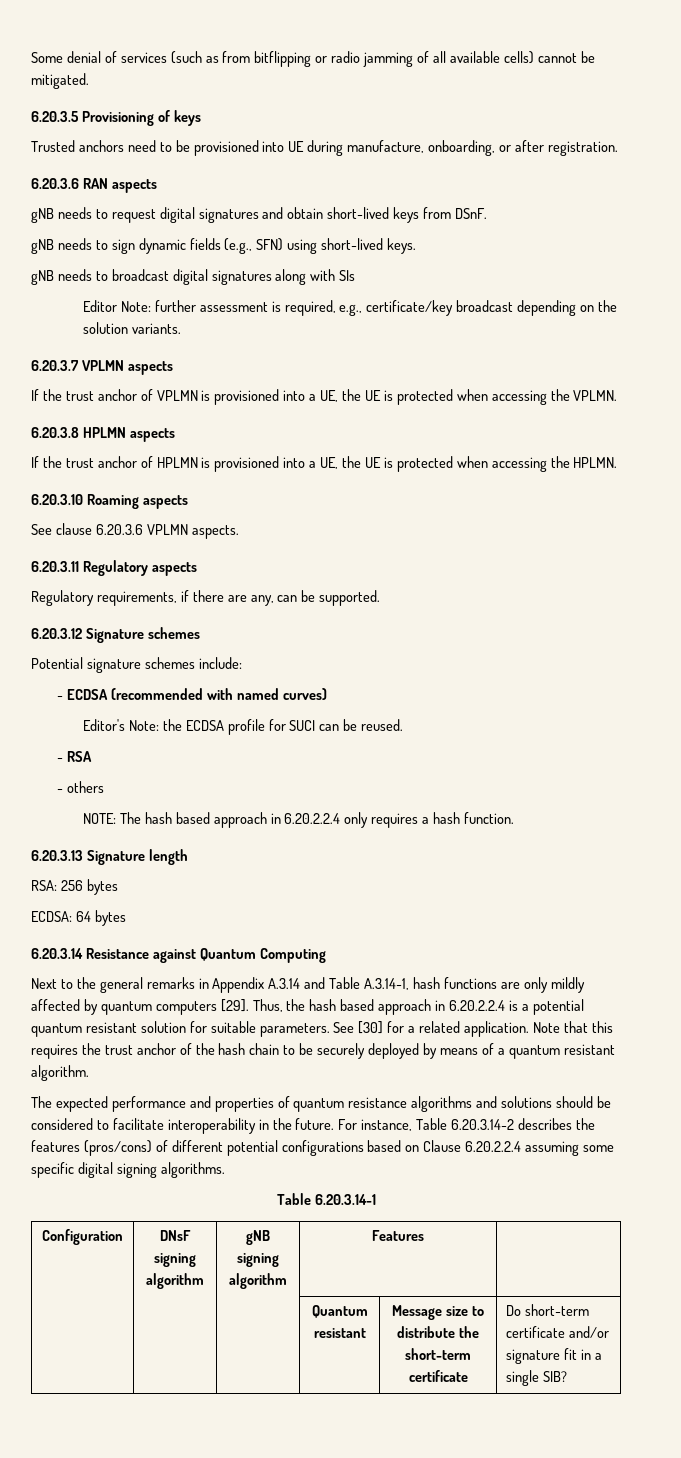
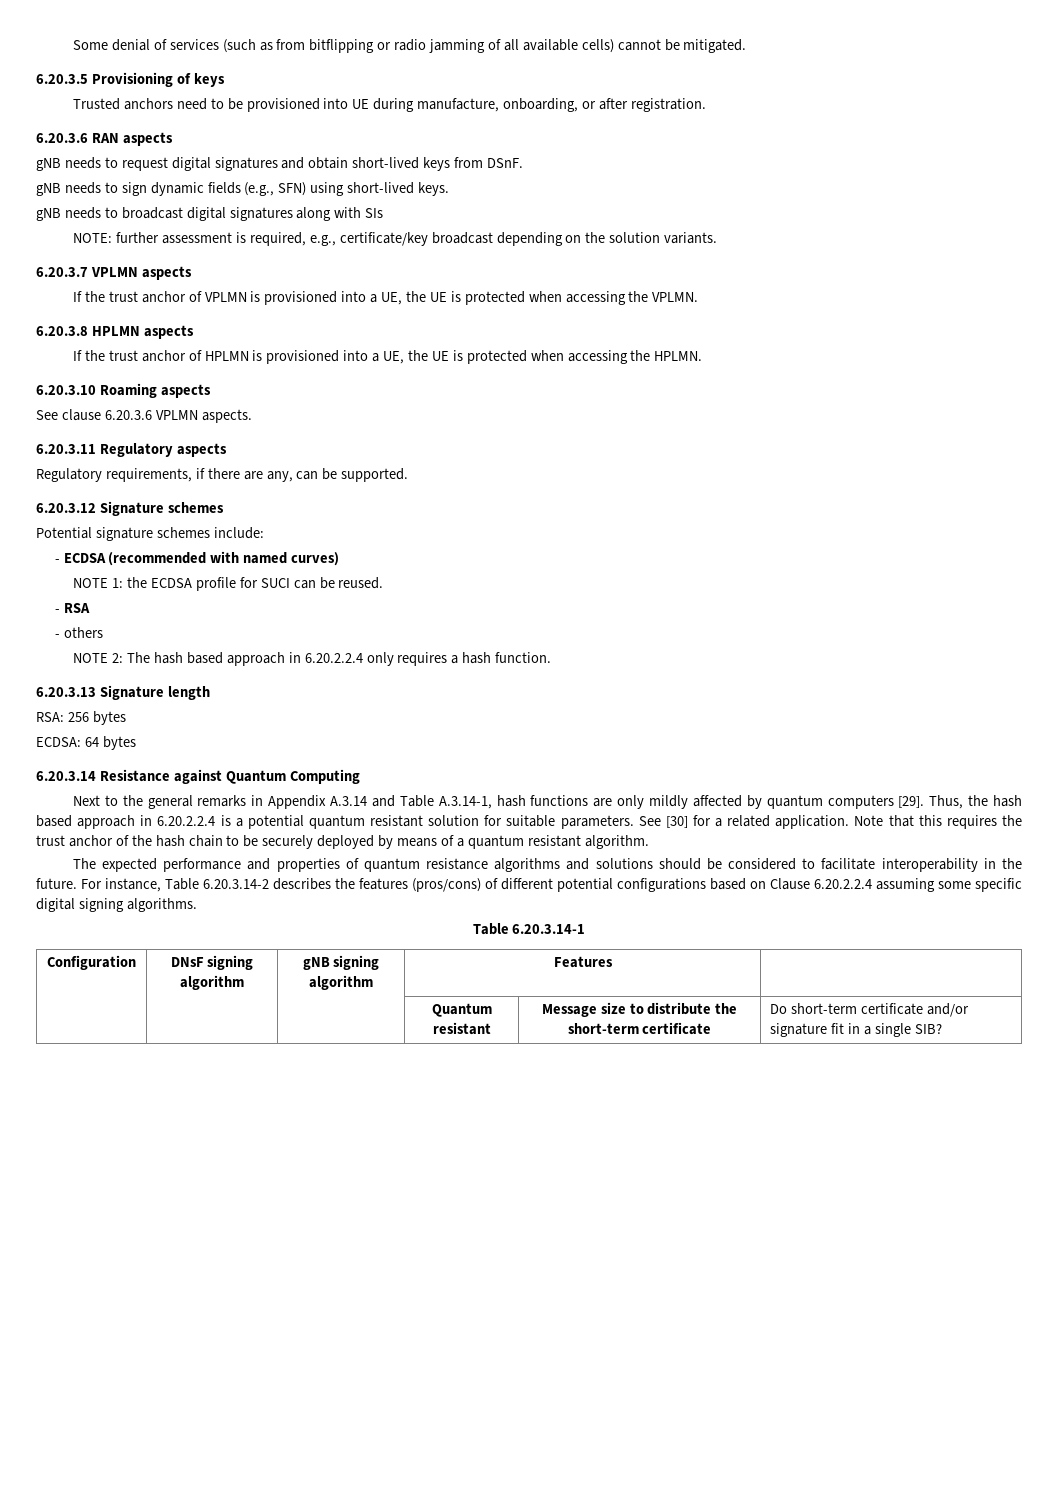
[82,300,151,312] Editor Note: -> [73,233,113,243] NOTE:
[82,719,159,731] Editor's Note: -> [73,578,124,588] NOTE 1:
[82,813,116,824] NOTE: -> [73,653,124,663] NOTE 2:

